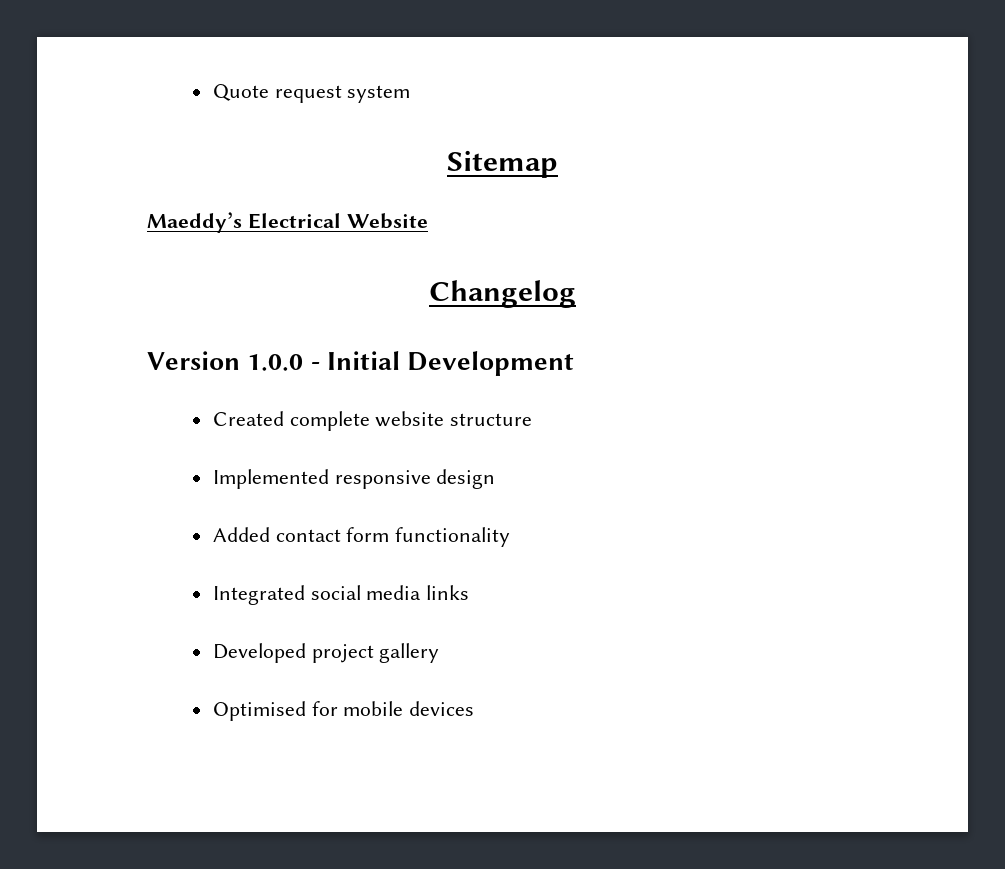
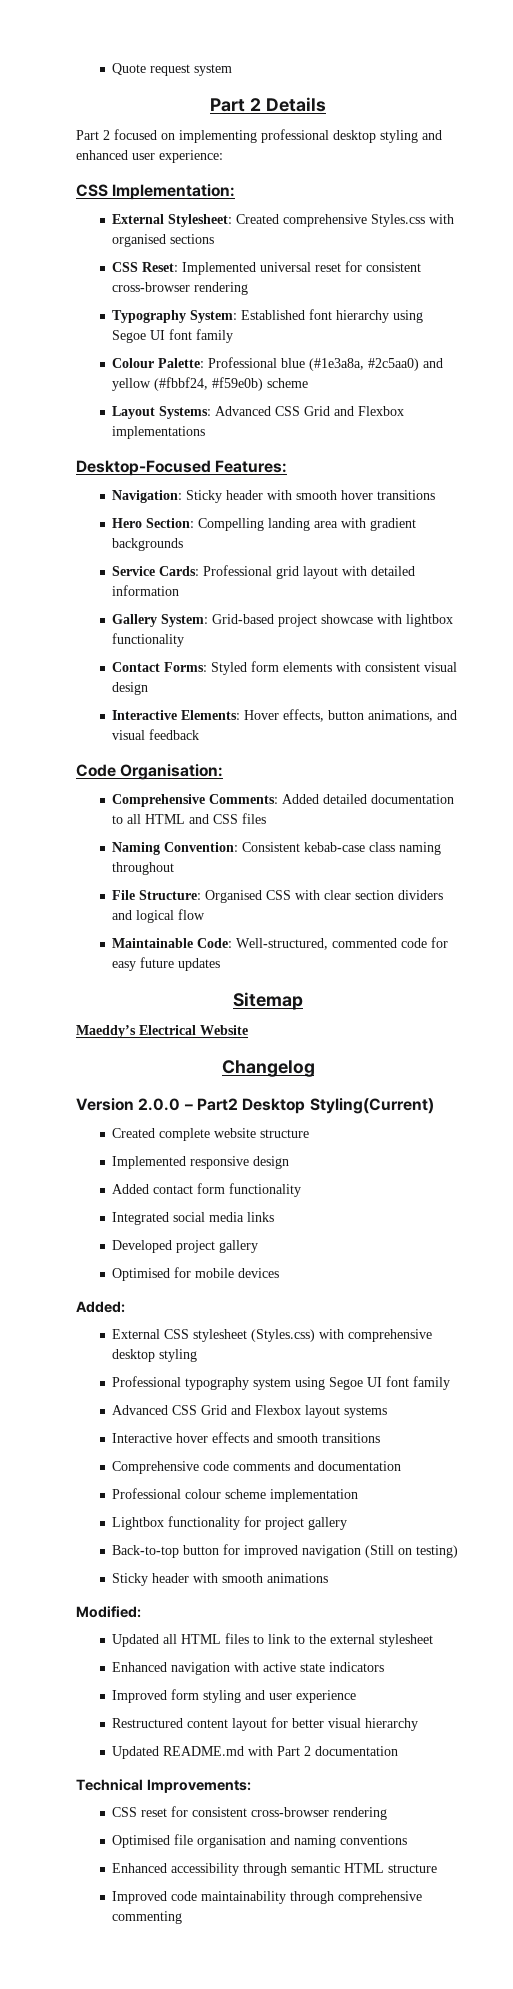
(411, 94) none -> [210,97,326,112] [76,129,442,143] [76,150,223,163] [76,184,236,200] [112,214,455,227] [112,234,215,247] [112,261,422,275] [112,282,249,295] [112,309,424,323] [112,329,234,343] [112,357,444,371] [112,377,309,391] [112,406,405,419] [112,426,206,439] [76,460,288,476] [112,490,436,503] [112,518,417,531] [112,538,184,551] [112,565,416,579] [112,585,180,596] [112,614,454,627] [112,633,185,647] [112,661,458,675] [112,682,149,695] [112,709,458,722] [112,729,200,740] [76,764,224,780] [112,794,455,807] [112,813,267,824] [112,842,442,855] [112,862,175,875] [112,890,444,903] [112,909,206,923] [112,937,449,950] [112,957,221,971] // Part 2 Details // Part 2 focused on implementing professional desktop styling and enhanced user experience: // CSS Implementation: // External Stylesheet: Created comprehensive Styles.css with organised sections // CSS Reset: Implemented universal reset for consistent cross-browser rendering // Typography System: Established font hierarchy using Segoe UI font family // Colour Palette: Professional blue (#1e3a8a, #2c5aa0) and yellow (#fbbf24, #f59e0b) scheme // Layout Systems: Advanced CSS Grid and Flexbox implementations // Desktop-Focused Features: // Navigation: Sticky header with smooth hover transitions // Hero Section: Compelling landing area with gradient backgrounds // Service Cards: Professional grid layout with detailed information // Gallery System: Grid-based project showcase with lightbox functionality // Contact Forms: Styled form elements with consistent visual design // Interactive Elements: Hover effects, button animations, and visual feedback // Code Organisation: // Comprehensive Comments: Added detailed documentation to all HTML and CSS files // Naming Convention: Consistent kebab-case class naming throughout // File Structure: Organised CSS with clear section dividers and logical flow // Maintainable Code: Well-structured, commented code for easy future updates
[247,351,575,376] 1.0.0 - Initial Development -> [138,1098,434,1114] 2.0.0 – Part2 Desktop Styling(Current)
(475, 708) none -> [76,1301,125,1313] [112,1329,433,1342] [112,1349,198,1362] [112,1376,451,1390] [112,1405,388,1418] [112,1432,381,1443] [112,1461,402,1474] [112,1488,359,1502] [112,1516,348,1530] [112,1544,459,1558] [112,1573,329,1586] [76,1606,141,1618] [112,1633,434,1647] [112,1662,385,1675] [112,1689,357,1703] [112,1717,419,1731] [112,1746,399,1759] [76,1779,251,1793] [112,1806,388,1820] [112,1834,408,1848] [112,1863,438,1876] [112,1891,423,1904] [112,1911,183,1924] // Added: // External CSS stylesheet (Styles.css) with comprehensive desktop styling // Professional typography system using Segoe UI font family // Advanced CSS Grid and Flexbox layout systems // Interactive hover effects and smooth transitions // Comprehensive code comments and documentation // Professional colour scheme implementation // Lightbox functionality for project gallery // Back-to-top button for improved navigation (Still on testing) // Sticky header with smooth animations // Modified: // Updated all HTML files to link to the external stylesheet // Enhanced navigation with active state indicators // Improved form styling and user experience // Restructured content layout for better visual hierarchy // Updated README.md with Part 2 documentation // Technical Improvements: // CSS reset for consistent cross-browser rendering // Optimised file organisation and naming conventions // Enhanced accessibility through semantic HTML structure // Improved code maintainability through comprehensive commenting

